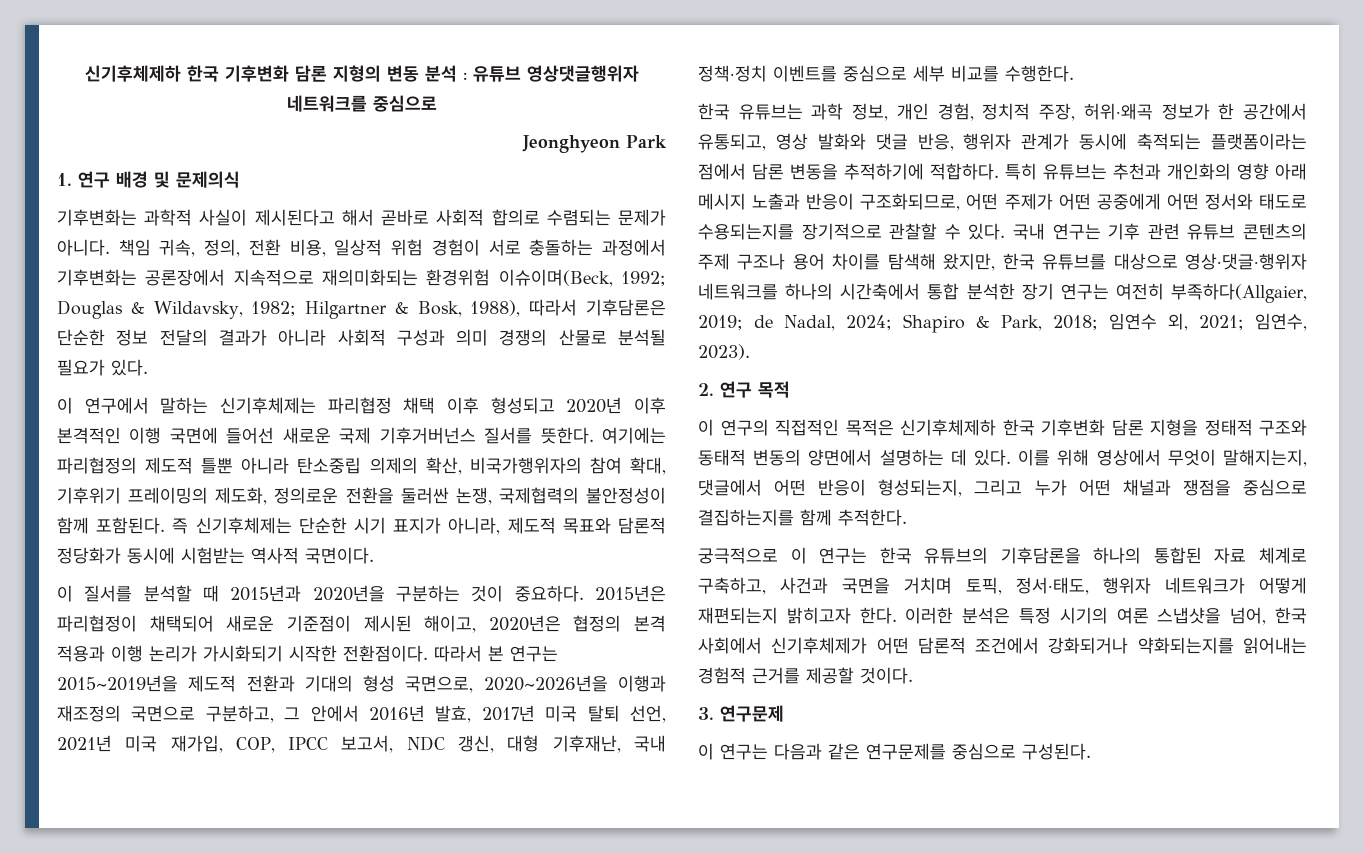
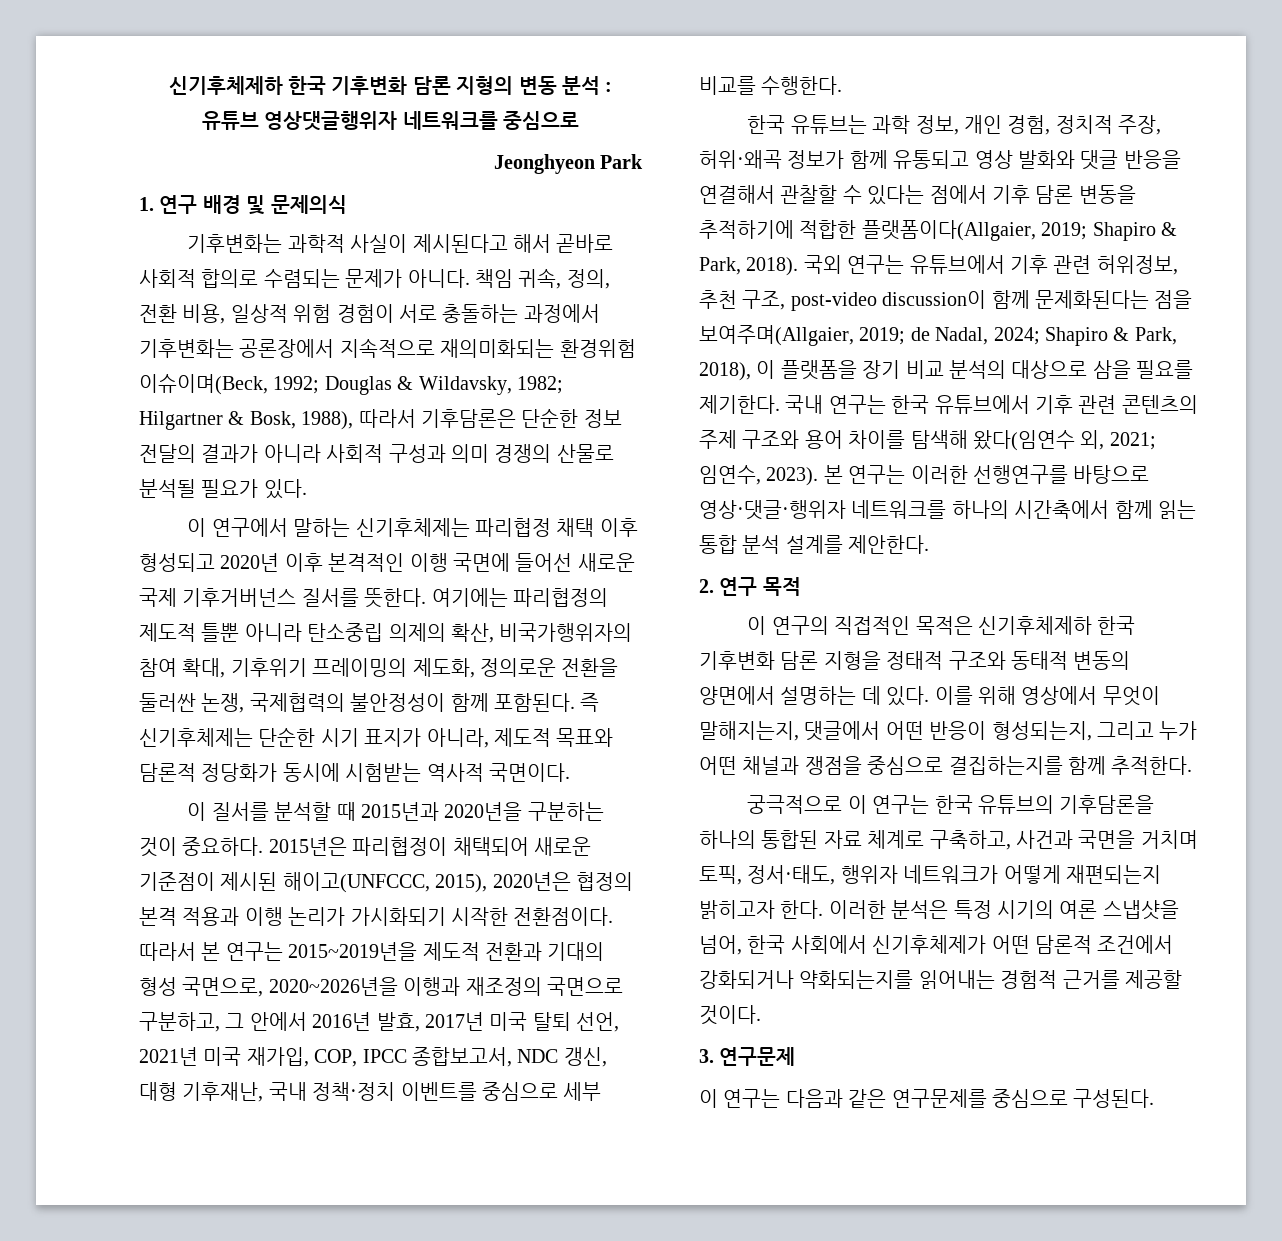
[424,615,477,633] 해이고, -> [282,872,488,893] 해이고(UNFCCC, 2015),
[341,735,394,753] 보고서, -> [412,1047,512,1067] 종합보고서,
[1218,103,1307,120] [698,133,1307,151] [698,163,1307,180] [698,193,1307,211] [698,223,1307,240] [698,253,1307,271] [698,283,1307,303] 한 공간에서 유통되고, 영상 발화와 댓글 반응, 행위자 관계가 동시에 축적되는 플랫폼이라는 점에서 담론 변동을 추적하기에 적합하다. 특히 유튜브는 추천과 개인화의 영향 아래 메시지 노출과 반응이 구조화되므로, 어떤 주제가 어떤 공중에게 어떤 정서와 태도로 수용되는지를 장기적으로 관찰할 수 있다. 국내 연구는 기후 관련 유튜브 콘텐츠의 주제 구조나 용어 차이를 탐색해 왔지만, 한국 유튜브를 대상으로 영상·댓글·행위자 네트워크를 하나의 시간축에서 통합 분석한 장기 연구는 여전히 부족하다(Allgaier, -> [849,150,1181,170] [699,185,1136,205] [699,220,1177,241] [699,255,1178,276] [699,290,1193,311] [699,325,854,346] 함께 유통되고 영상 발화와 댓글 반응을 연결해서 관찰할 수 있다는 점에서 기후 담론 변동을 추적하기에 적합한 플랫폼이다(Allgaier, 2019; Shapiro & Park, 2018). 국외 연구는 유튜브에서 기후 관련 허위정보, 추천 구조, post-video discussion이 함께 문제화된다는 점을 보여주며(Allgaier,
[1053,313,1307,331] [698,344,750,360] 2018; 임연수 외, 2021; 임연수, 2023). -> [699,360,1194,381] [699,395,1198,414] [699,430,1156,451] [699,465,1150,486] [699,500,1196,520] [699,535,930,554] 2018), 이 플랫폼을 장기 비교 분석의 대상으로 삼을 필요를 제기한다. 국내 연구는 한국 유튜브에서 기후 관련 콘텐츠의 주제 구조와 용어 차이를 탐색해 왔다(임연수 외, 2021; 임연수, 2023). 본 연구는 이러한 선행연구를 바탕으로 영상·댓글·행위자 네트워크를 하나의 시간축에서 함께 읽는 통합 분석 설계를 제안한다.

